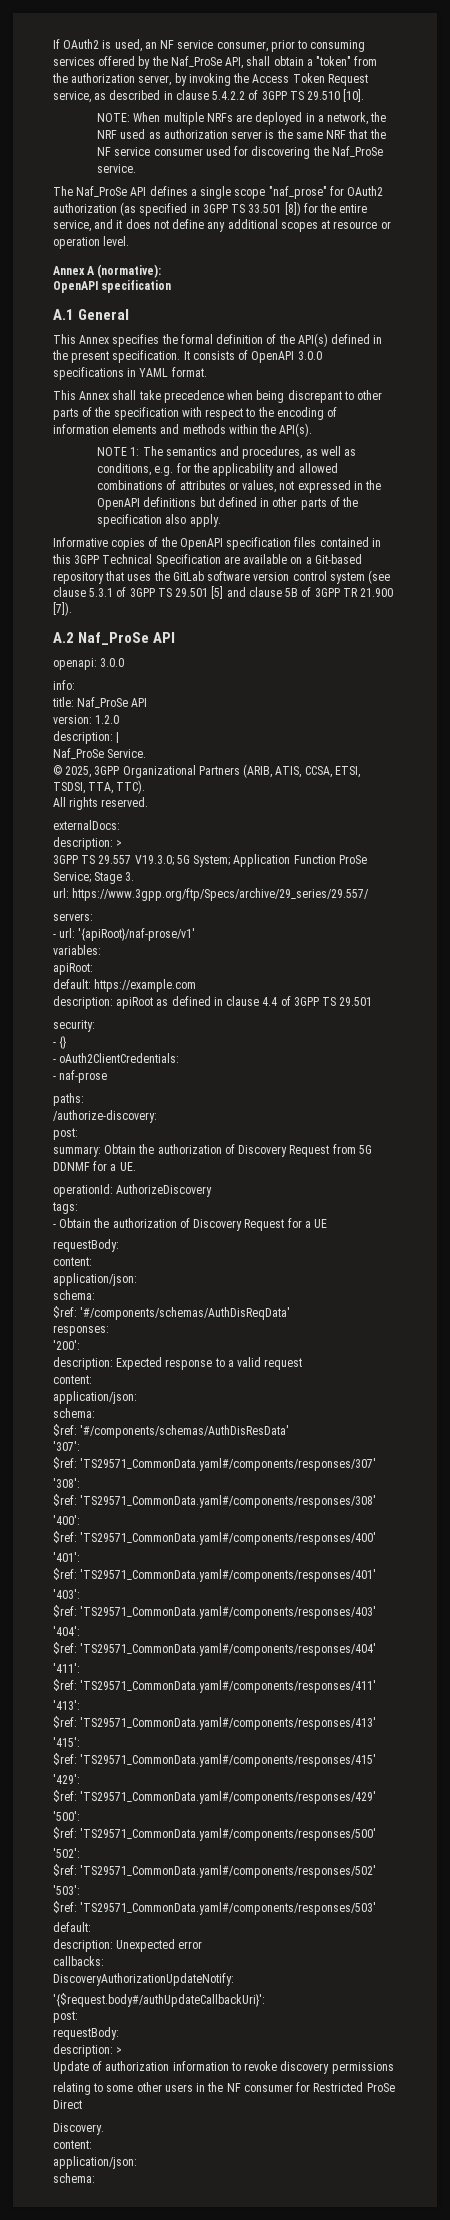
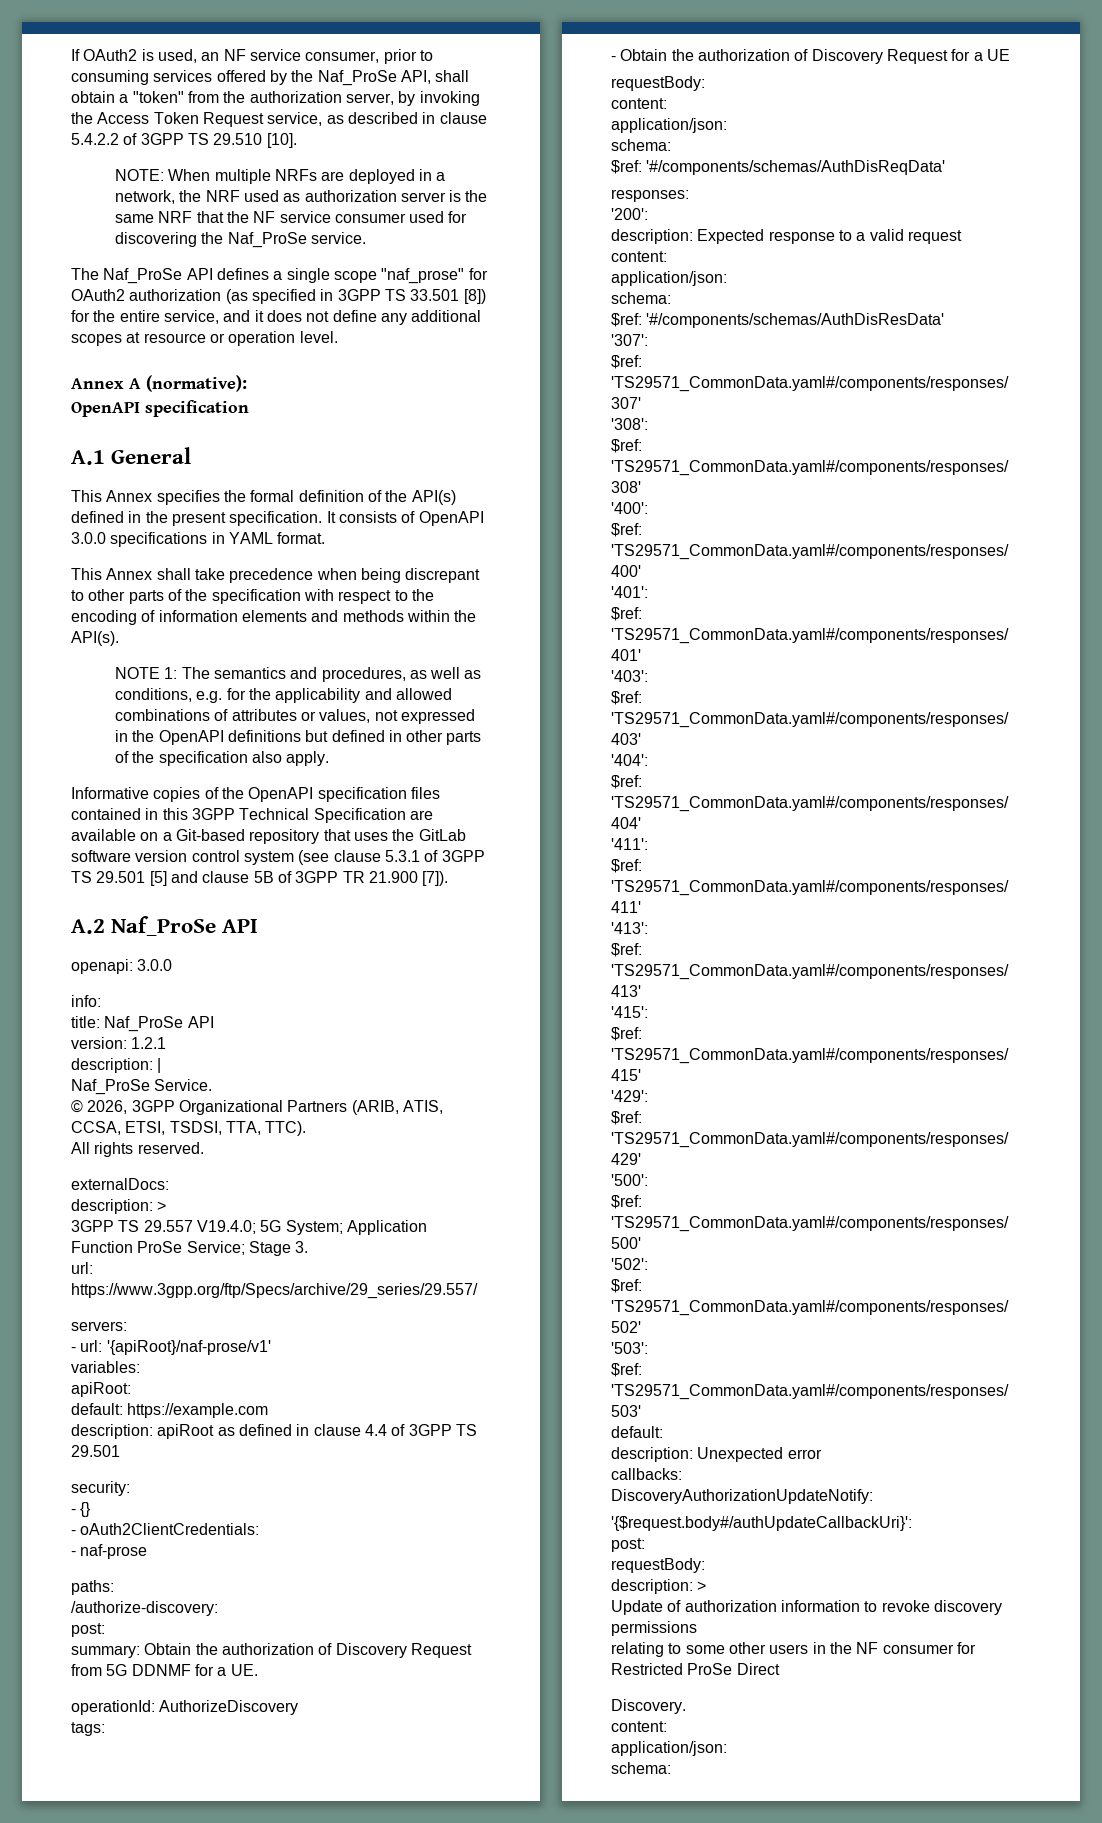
[95,715,120,724] 1.2.0 -> [131,1037,167,1049] 1.2.1
[65,766,92,778] 2025, -> [87,1100,128,1114] 2026,
[134,855,174,866] V19.3.0; -> [196,1220,256,1234] V19.4.0;

